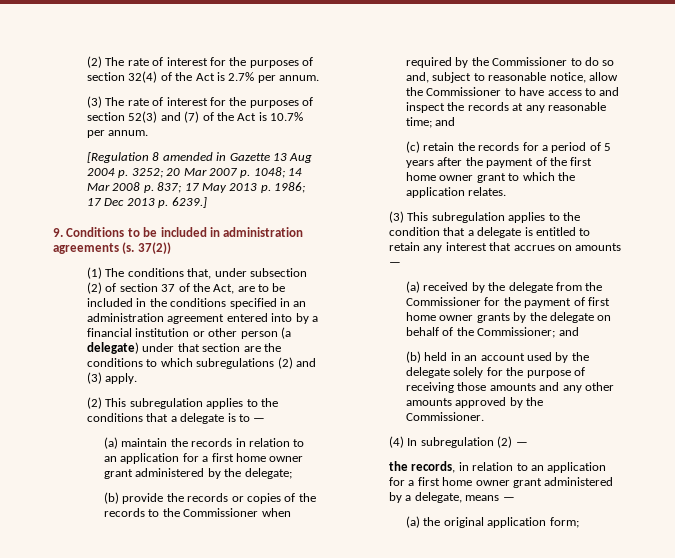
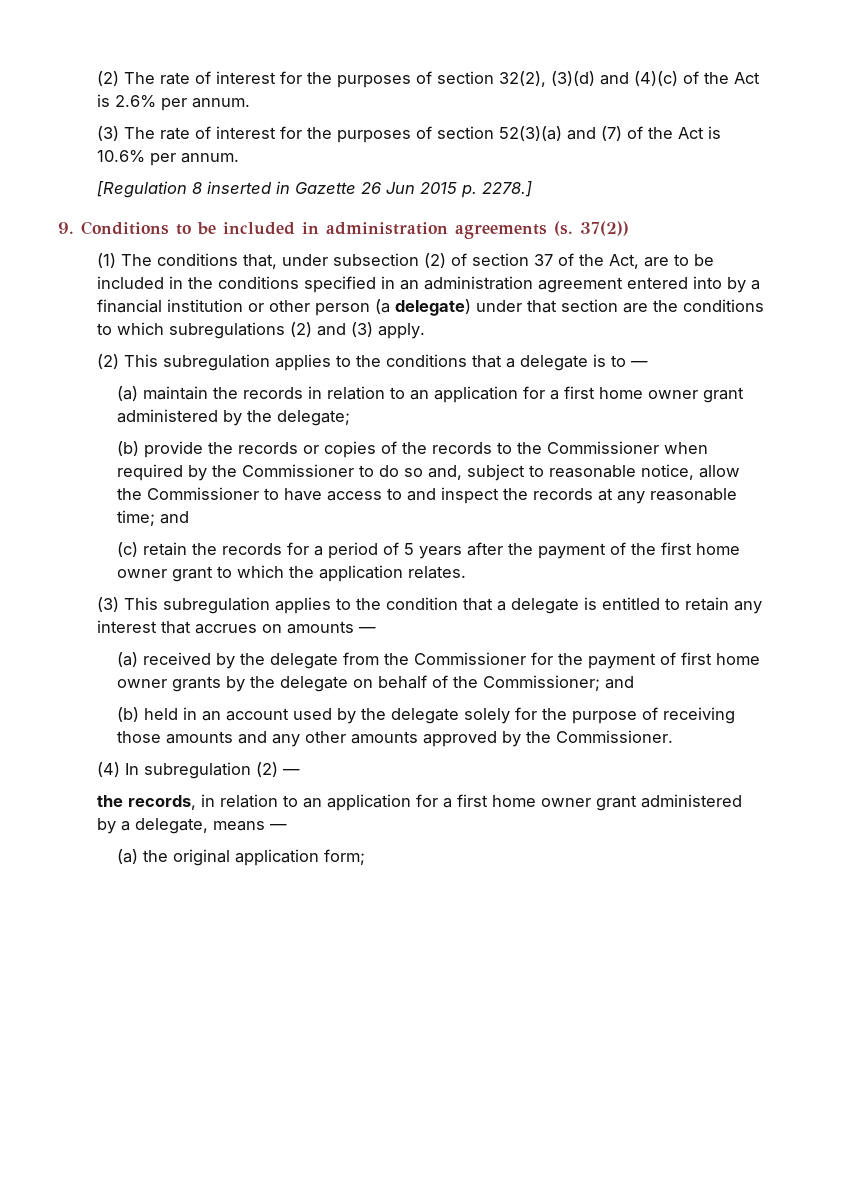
[128,71,255,83] 32(4) of the Act is 2.7% -> [499,71,761,87] [97,94,157,108] 32(2), (3)(d) and (4)(c) of the Act is 2.6%
[128,111,158,123] 52(3) -> [499,126,563,141] 52(3)(a)
[270,112,304,121] 10.7% -> [97,150,146,163] 10.6%
[162,152,213,161] amended -> [207,181,273,194] inserted
[272,153,313,163] [87,167,303,178] [87,182,306,193] [87,197,207,208] 13 Aug 2004 p. 3252; 20 Mar 2007 p. 1048; 14 Mar 2008 p. 837; 17 May 2013 p. 1986; 17 Dec 2013 p. 6239.] -> [361,181,533,198] 26 Jun 2015 p. 2278.]

